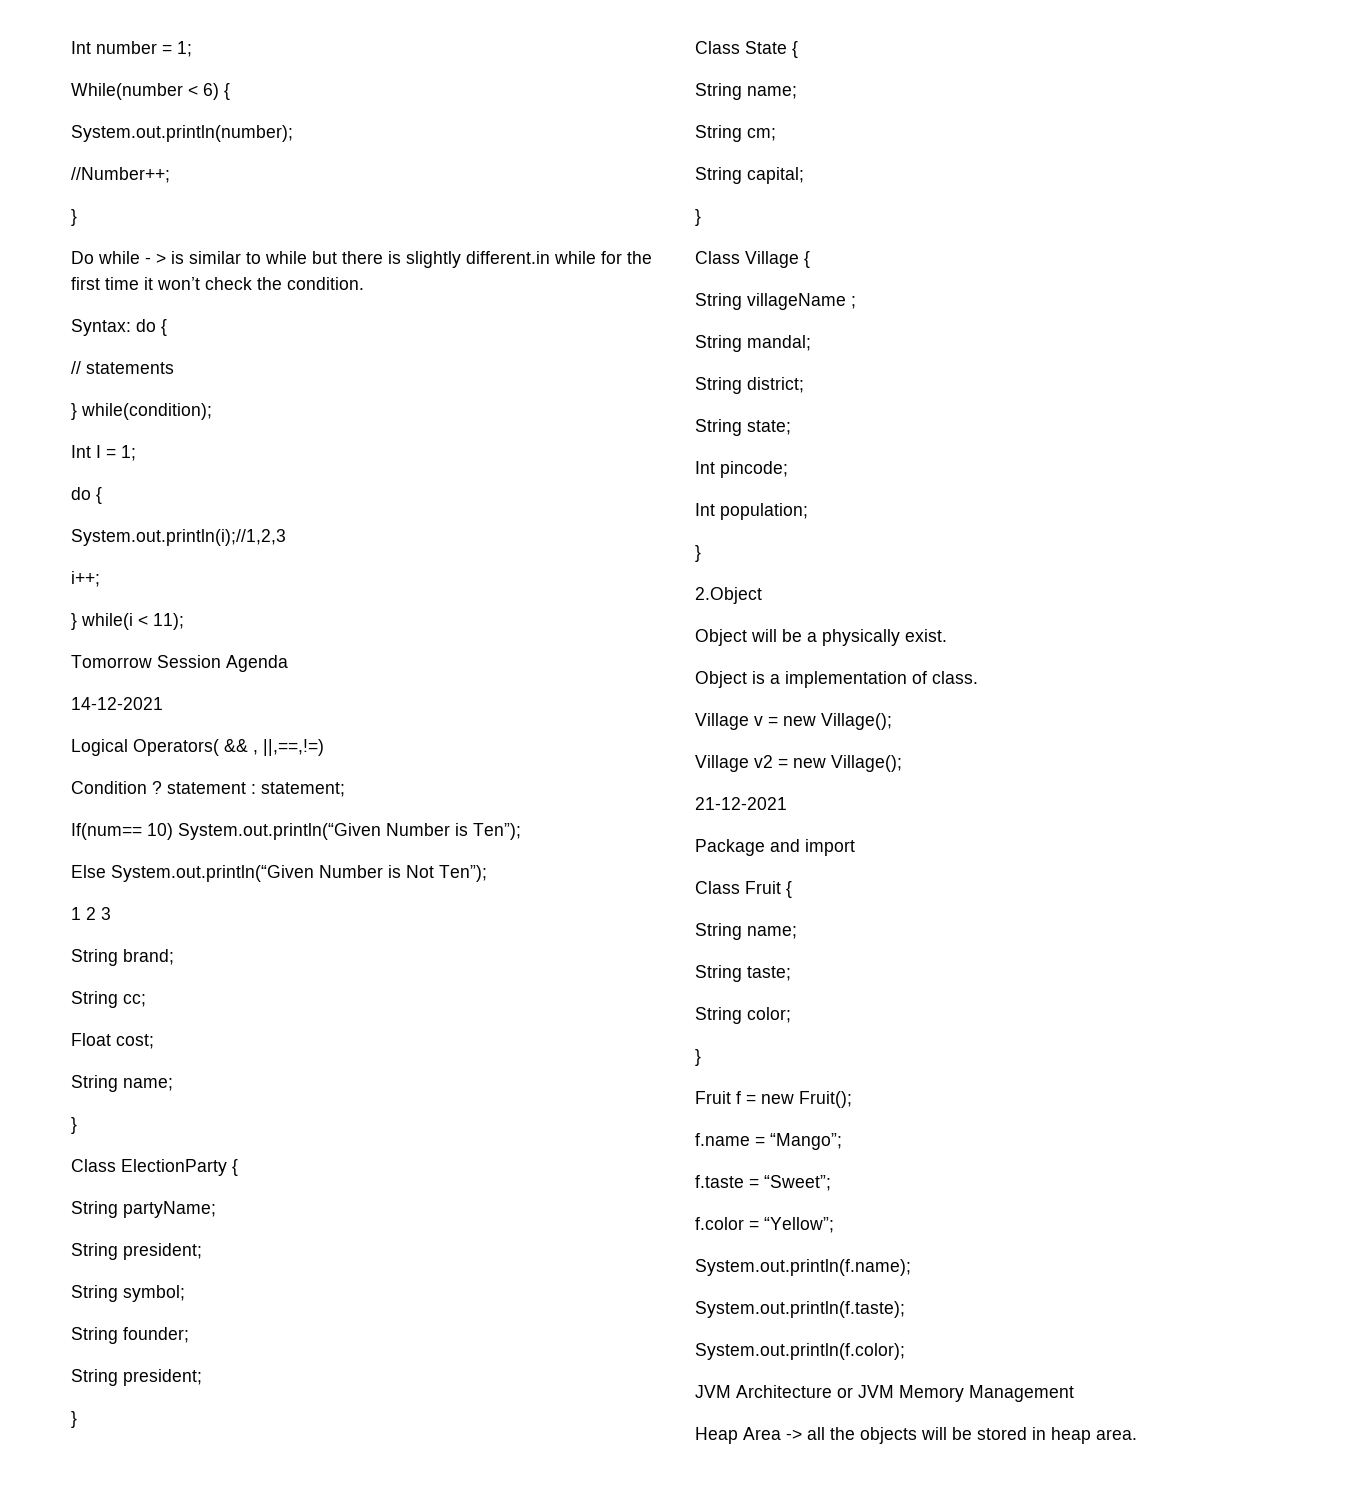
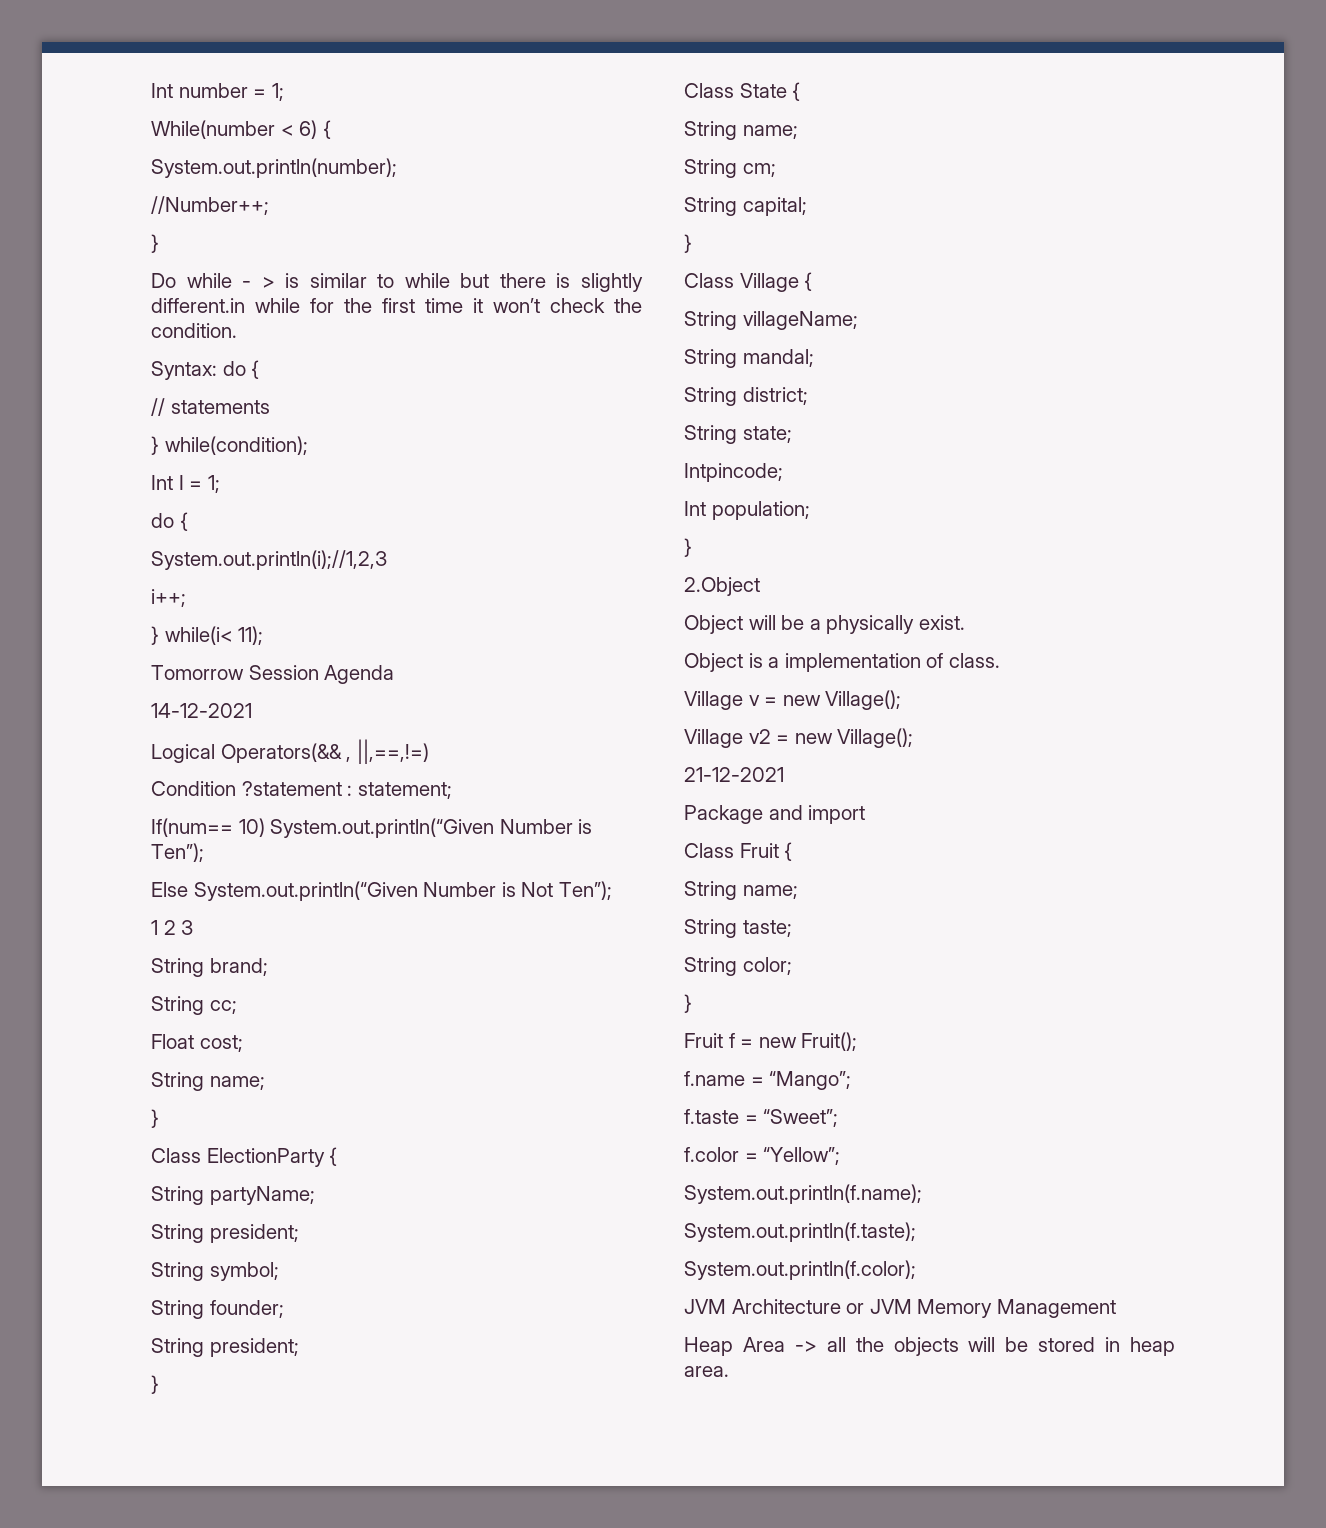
[81,613,148,630] while(i < -> [164,626,233,645] while(i<
[133,739,248,756] Operators( && -> [220,743,342,763] Operators(&&
[152,781,246,794] ? statement -> [241,781,342,796] ?statement
[747,293,856,310] villageName ; -> [742,311,858,330] villageName;
[695,461,788,478] Int pincode; -> [684,463,783,482] Intpincode;

